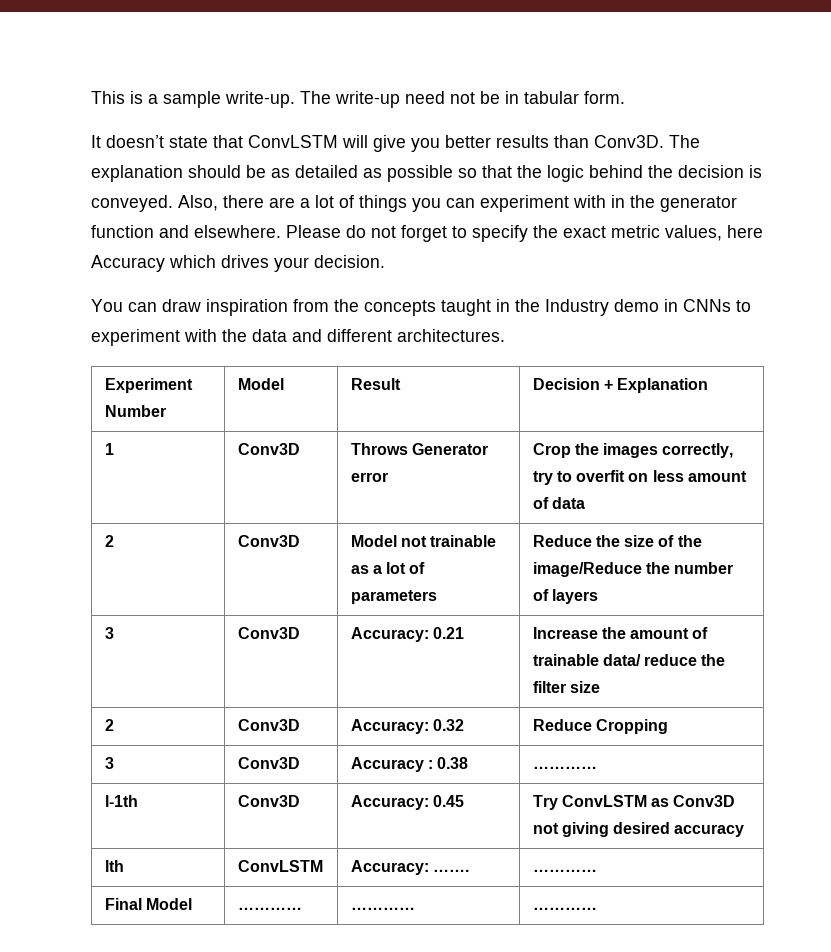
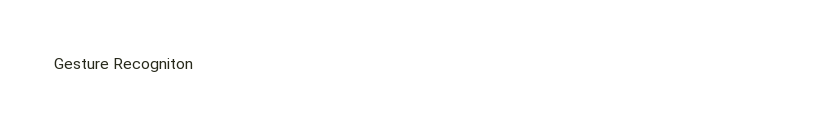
[91,91,625,108] [91,135,700,152] [91,165,762,182] [91,195,737,212] [91,225,763,242] [91,255,385,272] [91,299,751,316] [91,329,505,346] [104,378,193,393] [104,405,166,417] [237,378,284,390] [350,378,401,390] [532,378,709,393] [104,443,114,455] [237,443,300,455] [350,443,488,455] [350,472,388,482] [532,443,734,458] [532,470,748,485] [532,497,585,509] [104,535,114,547] [237,535,300,547] [350,535,497,547] [350,562,426,574] [350,590,437,604] [532,535,702,547] [532,562,734,577] [532,589,598,604] [104,627,114,639] [237,627,300,639] [350,627,464,642] [532,627,709,639] [532,654,726,666] [532,681,600,693] [104,719,114,731] [237,719,300,731] [350,719,464,734] [532,719,668,734] [104,757,114,769] [237,757,300,769] [350,757,469,772] [532,766,597,769] [104,795,138,807] [237,795,300,807] [350,795,464,810] [532,795,736,810] [532,822,745,837] [104,860,124,872] [237,860,323,872] [350,860,469,875] [532,869,597,872] [104,898,192,910] [237,907,302,910] [350,907,415,910] [532,907,597,910] This is a sample write-up. The write-up need not be in tabular form. // It doesn’t state that ConvLSTM will give you better results than Conv3D. The explanation should be as detailed as possible so that the logic behind the decision is conveyed. Also, there are a lot of things you can experiment with in the generator function and elsewhere. Please do not forget to specify the exact metric values, here Accuracy which drives your decision. // You can draw inspiration from the concepts taught in the Industry demo in CNNs to experiment with the data and different architectures. // Experiment Number | Model | Result | Decision + Explanation // 1 | Conv3D | Throws Generator error | Crop the images correctly, try to overfit on less amount of data // 2 | Conv3D | Model not trainable as a lot of parameters | Reduce the size of the image/Reduce the number of layers // 3 | Conv3D | Accuracy: 0.21 | Increase the amount of trainable data/ reduce the filter size // 2 | Conv3D | Accuracy: 0.32 | Reduce Cropping // 3 | Conv3D | Accuracy : 0.38 | ………… // l-1th | Conv3D | Accuracy: 0.45 | Try ConvLSTM as Conv3D not giving desired accuracy // lth | ConvLSTM | Accuracy: ……. | ………… // Final Model | ………… | ………… | ………… -> [54,58,194,72] Gesture Recogniton

